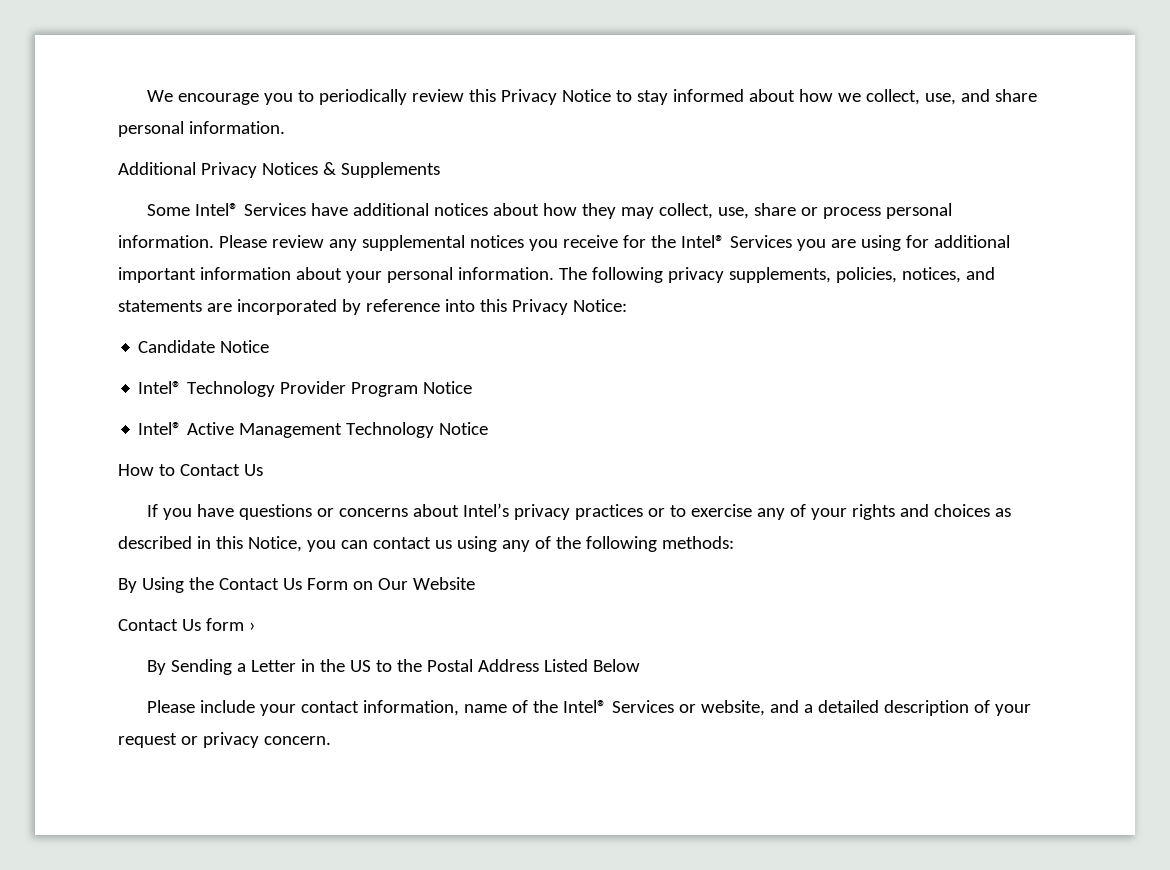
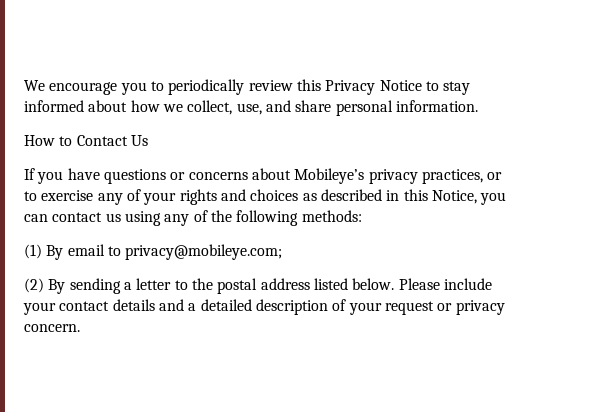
[118,162,440,178] [146,203,952,219] [118,235,1010,251] [118,267,995,283] [118,299,627,315] [138,340,270,353] [138,381,473,397] [138,422,489,438] // Additional Privacy Notices & Supplements // Some Intel® Services have additional notices about how they may collect, use, share or process personal information. Please review any supplemental notices you receive for the Intel® Services you are using for additional important information about your personal information. The following privacy supplements, policies, notices, and statements are incorporated by reference into this Privacy Notice: // Candidate Notice // Intel® Technology Provider Program Notice // Intel® Active Management Technology Notice -> (478, 106) none
[462,503,643,520] Intel’s privacy practices -> [294,168,483,184] Mobileye’s privacy practices,
[118,577,475,593] [118,618,255,631] [146,659,640,675] [146,700,765,716] By Using the Contact Us Form on Our Website // Contact Us form › // By Sending a Letter in the US to the Postal Address Listed Below // Please include your contact information, name of the Intel® Services or website, -> [24,244,283,260] [24,278,492,294] [23,299,155,315] (1) By email to privacy@mobileye.com; // (2) By sending a letter to the postal address listed below. Please include your contact details

